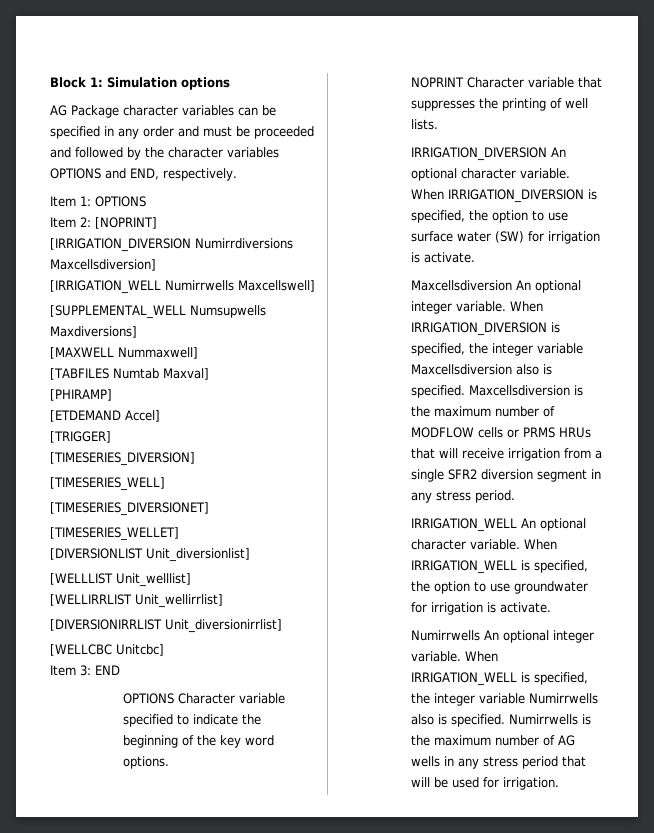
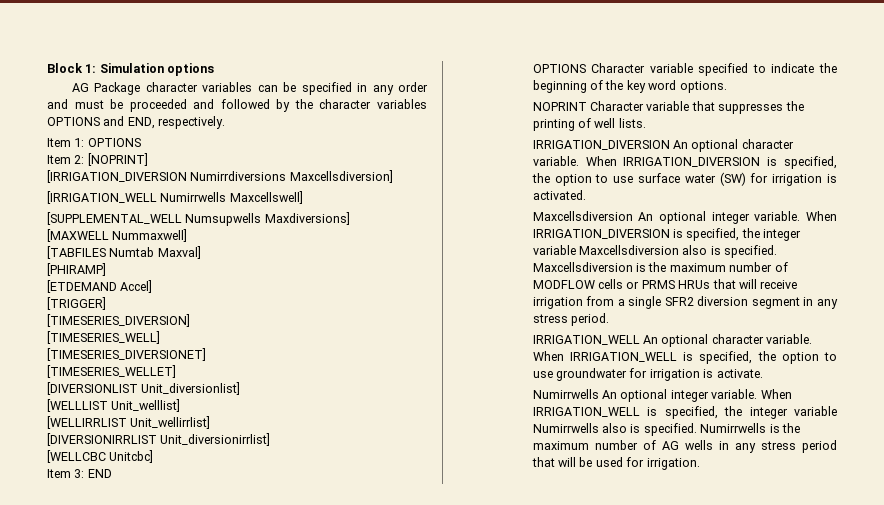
[423,252,475,263] activate. -> [532,190,586,200] activated.

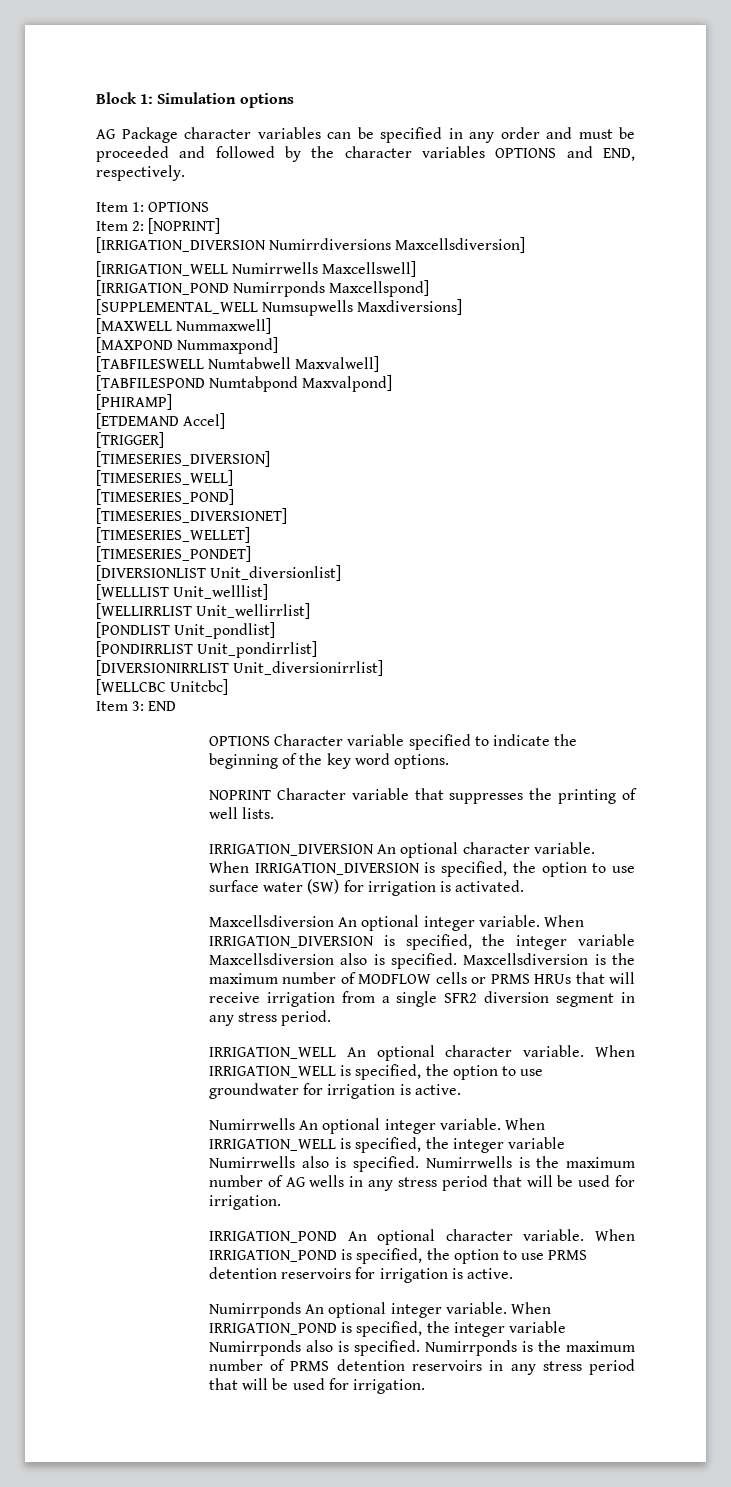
(303, 197) none -> [96,280,430,297] // [IRRIGATION_POND Numirrponds Maxcellspond]
[47,246,201,259] [TABFILES Numtab Maxval] -> [96,337,279,354] [96,356,380,372] [96,375,393,392] [MAXPOND Nummaxpond] // [TABFILESWELL Numtabwell Maxvalwell] // [TABFILESPOND Numtabpond Maxvalpond]
(160, 337) none -> [96,489,234,505] // [TIMESERIES_POND]
(176, 371) none -> [96,546,251,562] // [TIMESERIES_PONDET]
(211, 422) none -> [96,622,276,639] [96,641,318,658] // [PONDLIST Unit_pondlist] // [PONDIRRLIST Unit_pondirrlist]
[716,369,763,378] activate. -> [414,1084,461,1095] active.
(700, 464) none -> [208,1229,635,1245] [208,1248,588,1264] [208,1267,513,1283] [208,1302,551,1318] [208,1321,566,1337] [208,1340,635,1356] [208,1359,635,1375] [208,1378,425,1394] // IRRIGATION_POND An optional character variable. When IRRIGATION_POND is specified, the option to use PRMS detention reservoirs for irrigation is active. // Numirrponds An optional integer variable. When IRRIGATION_POND is specified, the integer variable Numirrponds also is specified. Numirrponds is the maximum number of PRMS detention reservoirs in any stress period that will be used for irrigation.

